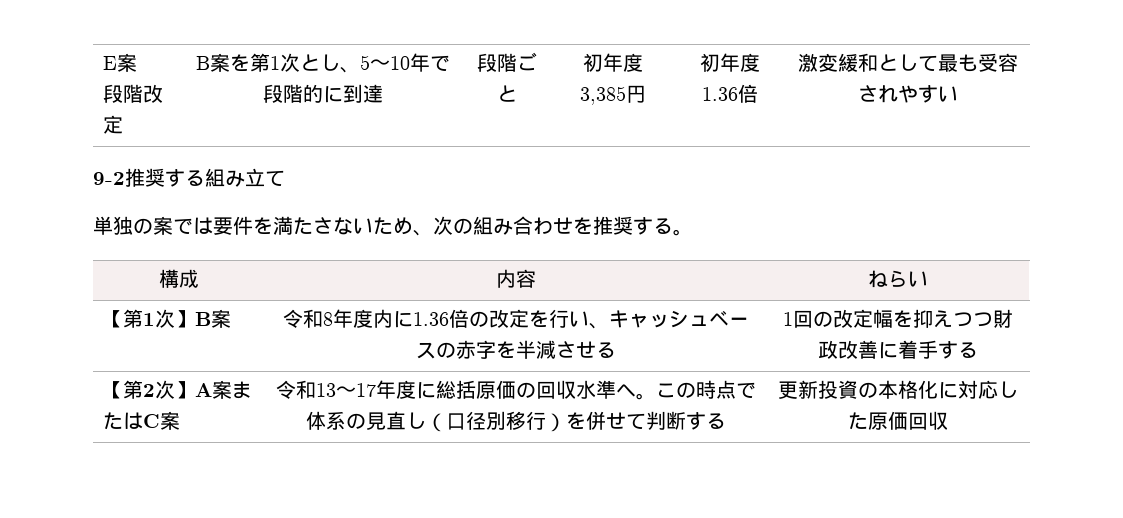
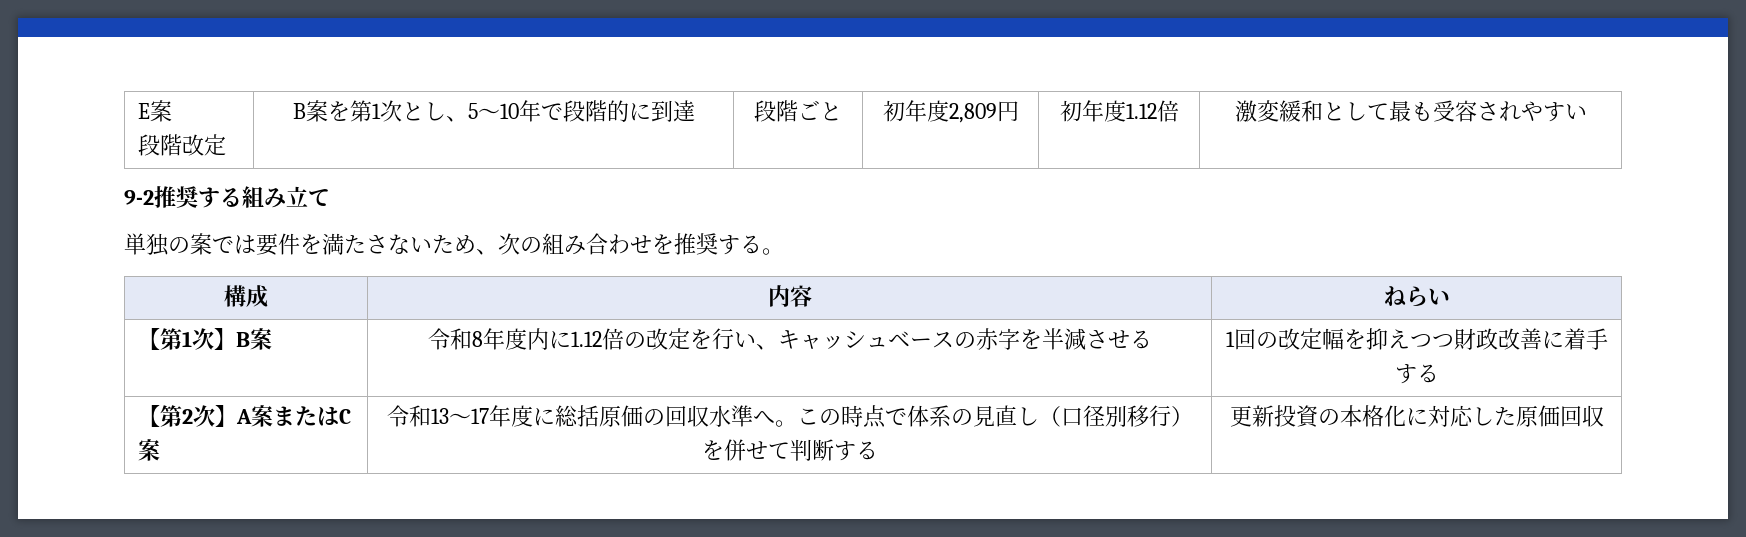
[579,86,626,105] 3,385 -> [948,103,997,123] 2,809
[701,87,738,101] 1.36 -> [1125,103,1157,119] 1.12
[412,312,449,326] 1.36 -> [570,331,602,347] 1.12

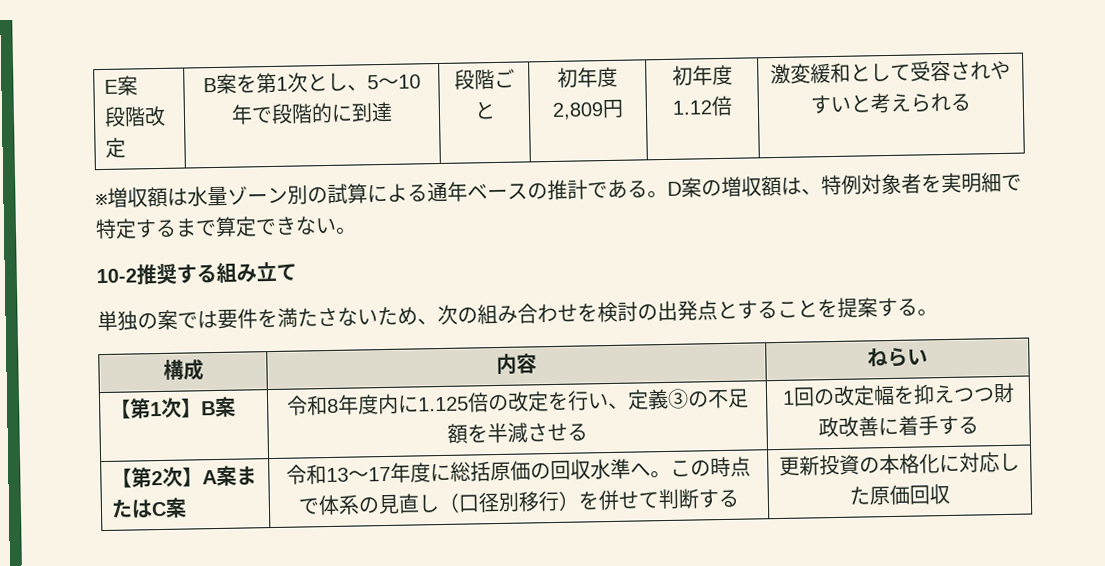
[1388,100,1433,122] 最も -> (911, 72) none
[124,190,154,205] // 9-2 -> [850,92,971,114] [95,171,1022,208] [95,216,357,240] [96,268,137,284] と考えられる // ※増収額は水量ゾーン別の試算による通年ベースの推計である。D案の増収額は、特例対象者を実明細で特定するまで算定できない。 // 10-2
[674,233,718,255] 推奨 -> [597,297,878,323] 検討の出発点とすることを提案
[570,331,602,347] 1.12 -> [417,396,469,412] 1.125
[777,328,1020,350] キャッシュベースの赤字 -> [626,388,749,410] [447,423,468,444] 定義③の不足額

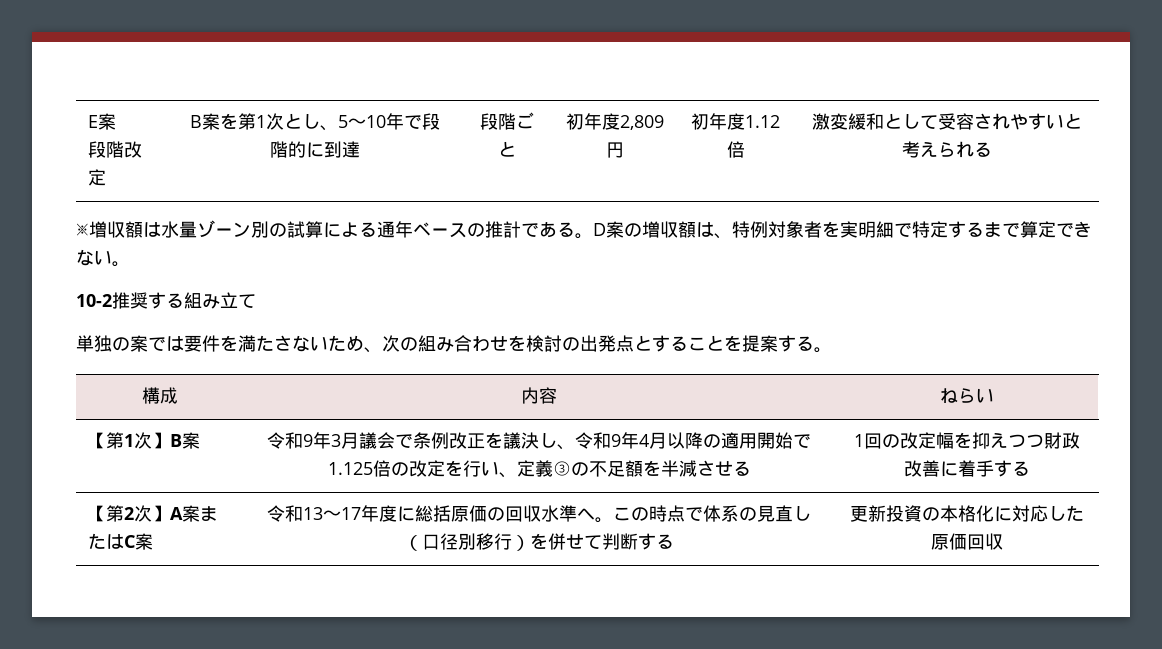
[326,393,419,415] 8年度内に -> [303,432,811,450] 9年3月議会で条例改正を議決し、令和9年4月以降の適用開始で

